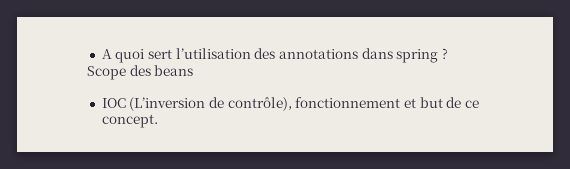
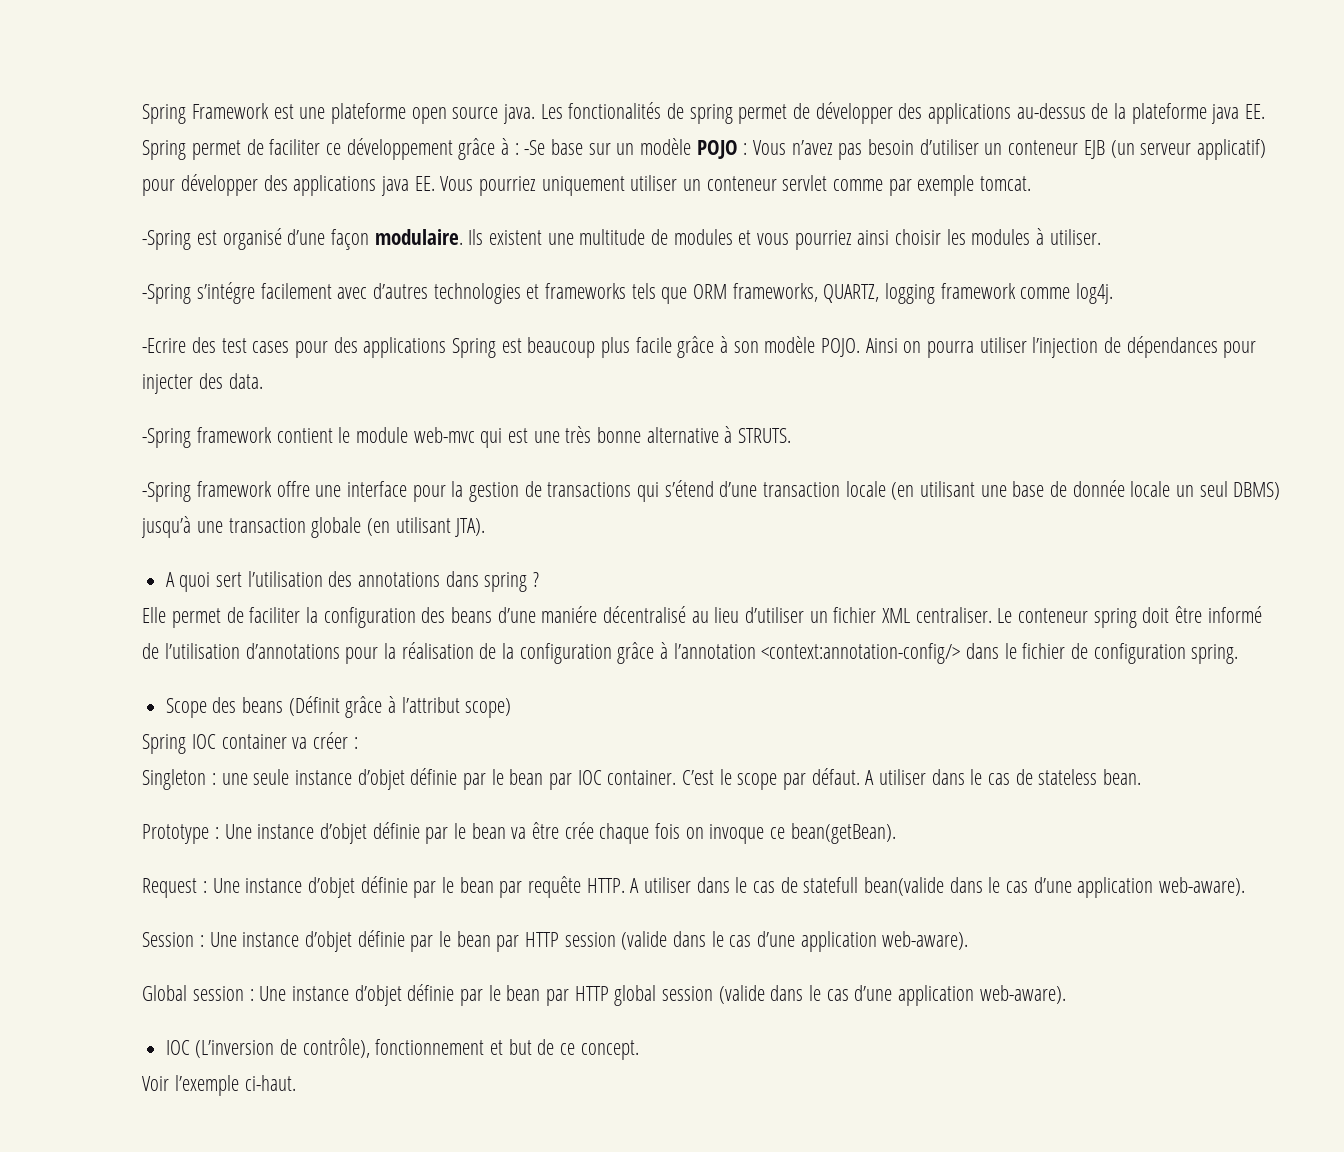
(101, 54) none -> [142,102,1266,124] [142,138,1266,160] [142,174,1032,196] [142,228,1101,250] [142,282,1114,304] [142,336,1257,358] [142,373,263,394] [142,426,792,448] [142,480,1281,502] [141,516,486,538] Spring Framework est une plateforme open source java. Les fonctionalités de spring permet de développer des applications au-dessus de la plateforme java EE. Spring permet de faciliter ce développement grâce à : -Se base sur un modèle POJO : Vous n’avez pas besoin d’utiliser un conteneur EJB (un serveur applicatif) pour développer des applications java EE. Vous pourriez uniquement utiliser un conteneur servlet comme par exemple tomcat. // -Spring est organisé d’une façon modulaire. Ils existent une multitude de modules et vous pourriez ainsi choisir les modules à utiliser. // -Spring s’intégre facilement avec d’autres technologies et frameworks tels que ORM frameworks, QUARTZ, logging framework comme log4j. // -Ecrire des test cases pour des applications Spring est beaucoup plus facile grâce à son modèle POJO. Ainsi on pourra utiliser l’injection de dépendances pour injecter des data. // -Spring framework contient le module web-mvc qui est une très bonne alternative à STRUTS. // -Spring framework offre une interface pour la gestion de transactions qui s’étend d’une transaction locale (en utilisant une base de donnée locale un seul DBMS) jusqu’à une transaction globale (en utilisant JTA). //
[86,65,194,80] Scope des beans -> [142,606,1262,628] [142,642,1239,664] [165,696,512,718] [142,732,358,754] [142,768,1142,790] [142,822,896,844] [142,876,1246,898] [142,930,969,952] [142,984,1066,1006] Elle permet de faciliter la configuration des beans d’une maniére décentralisé au lieu d’utiliser un fichier XML centraliser. Le conteneur spring doit être informé de l’utilisation d’annotations pour la réalisation de la configuration grâce à l’annotation <context:annotation-config/> dans le fichier de configuration spring. // Scope des beans (Définit grâce à l’attribut scope) // Spring IOC container va créer : // Singleton : une seule instance d’objet définie par le bean par IOC container. C’est le scope par défaut. A utiliser dans le cas de stateless bean. // Prototype : Une instance d’objet définie par le bean va être crée chaque fois on invoque ce bean(getBean). // Request : Une instance d’objet définie par le bean par requête HTTP. A utiliser dans le cas de statefull bean(valide dans le cas d’une application web-aware). // Session : Une instance d’objet définie par le bean par HTTP session (valide dans le cas d’une application web-aware). // Global session : Une instance d’objet définie par le bean par HTTP global session (valide dans le cas d’une application web-aware).
(158, 121) none -> [142,1075,296,1096] // Voir l’exemple ci-haut.

